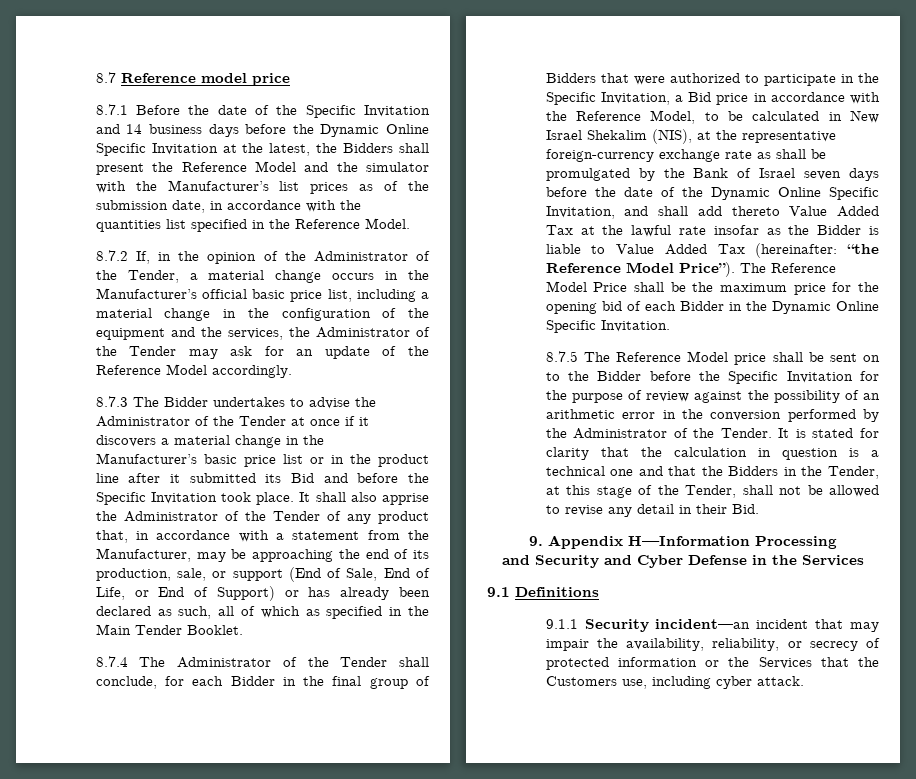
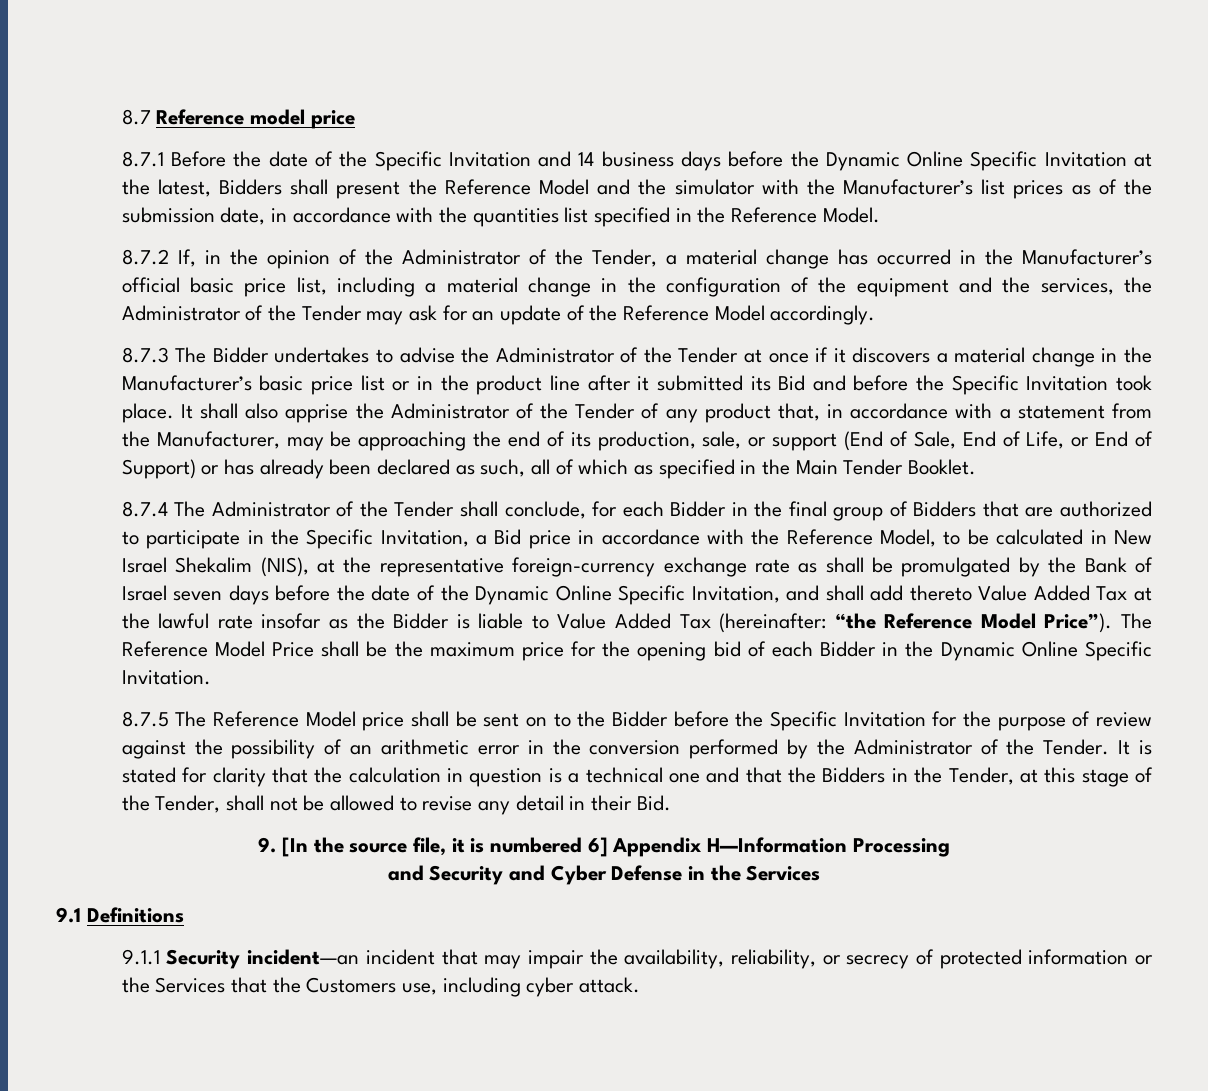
[316,143,338,153] the -> (211, 188) none
[332,273,375,280] occurs -> [837,249,951,265] has occurred
[633,76,665,85] were -> [1025,507,1054,517] are
(543, 541) none -> [281,837,608,857] [In the source file, it is numbered 6]

